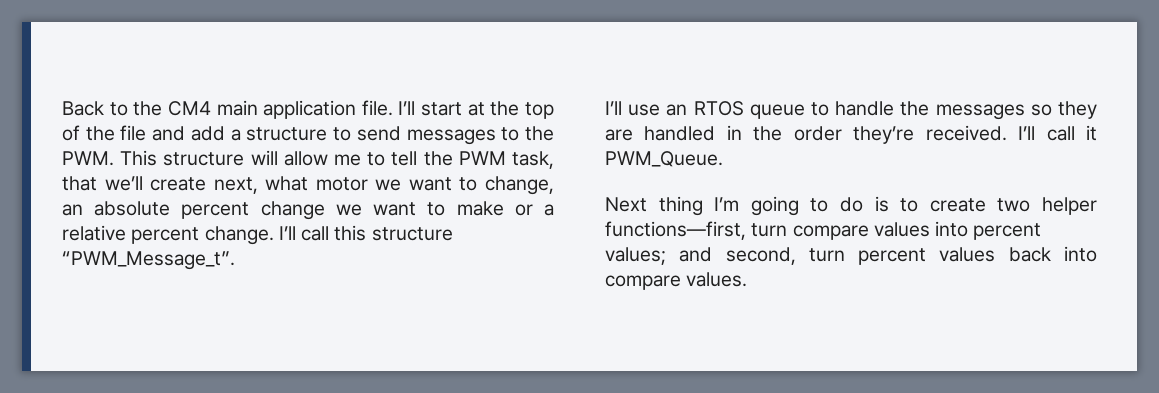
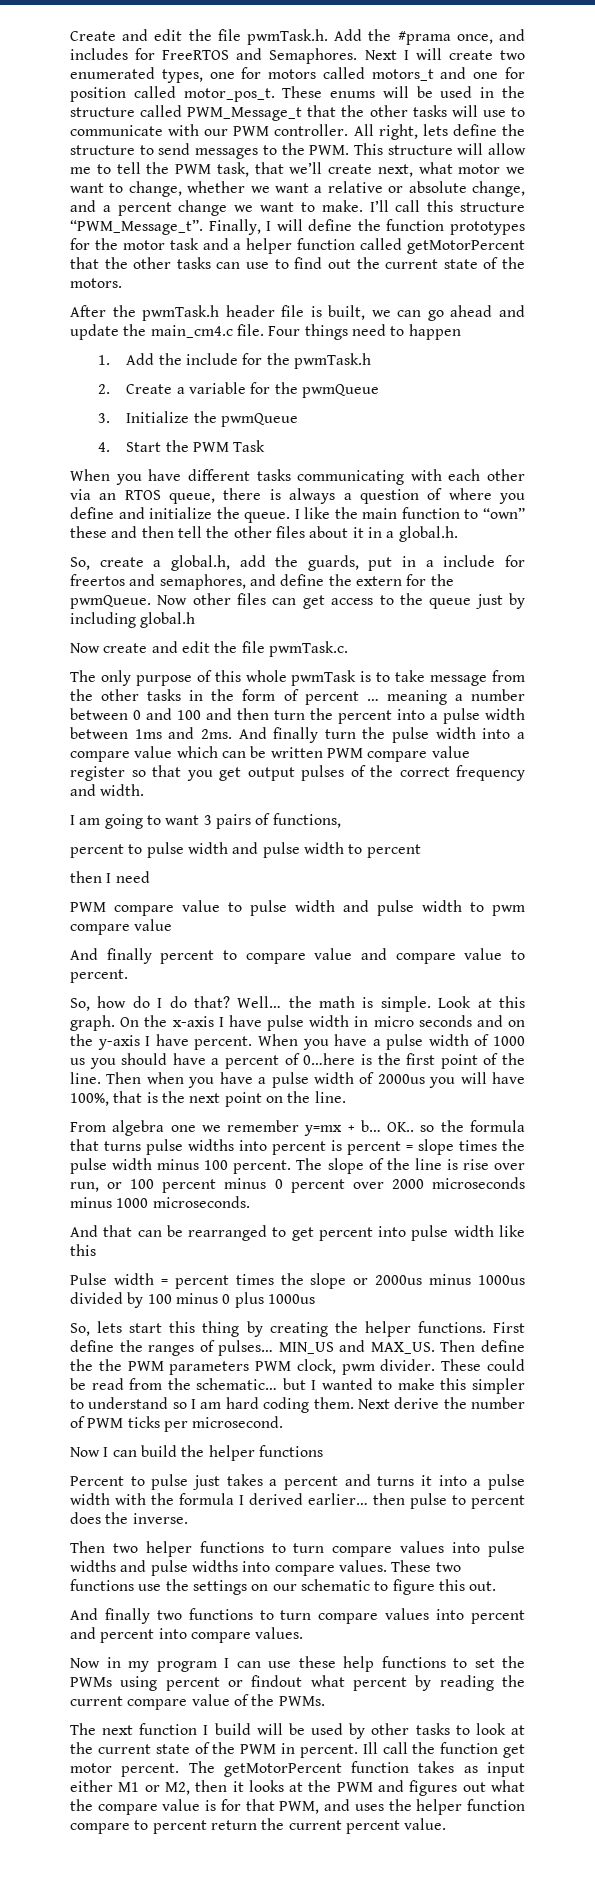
[62,100,554,119] [62,125,241,141] Back to the CM4 main application file. I’ll start at the top of the file and add a -> [70,29,525,45] [70,48,525,64] [70,67,525,83] [70,86,525,102] [70,105,525,121] [70,124,525,140] Create and edit the file pwmTask.h. Add the #prama once, and includes for FreeRTOS and Semaphores. Next I will create two enumerated types, one for motors called motors_t and one for position called motor_pos_t. These enums will be used in the structure called PWM_Message_t that the other tasks will use to communicate with our PWM controller. All right, lets define the
[62,201,171,216] an absolute -> [187,181,525,197] [70,200,111,212] whether we want a relative or absolute change, and a
[456,201,554,216] [62,225,274,245] make or a relative percent change. -> [321,200,363,212] make.
[605,101,1097,120] [605,125,1097,144] [605,151,723,167] [605,196,1097,216] [605,221,746,240] // I’ll use an RTOS queue to handle the messages so they are handled in the order they’re received. I’ll call it PWM_Queue. // Next thing I’m going to do is to create two helper functions—first, -> [208,219,525,235] [70,238,525,254] [70,257,526,269] [70,278,122,288] [70,305,526,321] [70,324,461,340] [98,353,371,369] [98,382,379,398] [98,411,298,427] [98,440,266,452] [70,469,525,485] [70,488,526,504] [70,507,526,523] [70,526,458,542] [70,555,525,571] [70,574,454,590] [70,593,525,609] [70,612,196,628] [70,641,348,657] [70,670,526,686] [70,689,526,705] [70,708,525,724] [70,727,525,743] [70,746,470,762] [70,765,525,781] [70,784,145,796] [70,813,341,829] [70,842,421,858] [70,871,150,883] [70,900,525,916] [70,919,173,935] [70,948,525,964] [70,969,128,983] [70,996,525,1012] [70,1015,525,1031] [70,1034,525,1050] [70,1053,526,1069] [70,1072,525,1088] [70,1091,346,1107] [70,1120,525,1136] [70,1139,525,1155] [70,1158,525,1174] [70,1177,525,1193] [70,1196,250,1208] [70,1225,525,1241] [70,1244,96,1256] [70,1273,525,1289] [70,1292,315,1308] [70,1321,526,1337] [70,1340,525,1356] [70,1359,525,1375] [70,1378,526,1394] [70,1397,526,1413] [70,1416,284,1432] [70,1445,323,1461] [70,1474,525,1490] [70,1493,525,1509] [70,1512,188,1524] [70,1541,525,1557] [70,1560,461,1576] [70,1579,497,1595] [70,1608,274,1624] Finally, I will define the function prototypes for the motor task and a helper function called getMotorPercent that the other tasks can use to find out the current state of the motors. // After the pwmTask.h header file is built, we can go ahead and update the main_cm4.c file. Four things need to happen // 1. Add the include for the pwmTask.h // 2. Create a variable for the pwmQueue // 3. Initialize the pwmQueue // 4. Start the PWM Task // When you have different tasks communicating with each other via an RTOS queue, there is always a question of where you define and initialize the queue. I like the main function to “own” these and then tell the other files about it in a global.h. // So, create a global.h, add the guards, put in a include for freertos and semaphores, and define the extern for the pwmQueue. Now other files can get access to the queue just by including global.h // Now create and edit the file pwmTask.c. // The only purpose of this whole pwmTask is to take message from the other tasks in the form of percent … meaning a number between 0 and 100 and then turn the percent into a pulse width between 1ms and 2ms. And finally turn the pulse width into a compare value which can be written PWM compare value register so that you get output pulses of the correct frequency and width. // I am going to want 3 pairs of functions, // percent to pulse width and pulse width to percent // then I need // PWM compare value to pulse width and pulse width to pwm compare value // And finally percent to compare value and compare value to percent. // So, how do I do that? Well… the math is simple. Look at this graph. On the x-axis I have pulse width in micro seconds and on the y-axis I have percent. When you have a pulse width of 1000 us you should have a percent of 0…here is the first point of the line. Then when you have a pulse width of 2000us you will have 100%, that is the next point on the line. // From algebra one we remember y=mx + b… OK.. so the formula that turns pulse widths into percent is percent = slope times the pulse width minus 100 percent. The slope of the line is rise over run, or 100 percent minus 0 percent over 2000 microseconds minus 1000 microseconds. // And that can be rearranged to get percent into pulse width like this // Pulse width = percent times the slope or 2000us minus 1000us divided by 100 minus 0 plus 1000us // So, lets start this thing by creating the helper functions. First define the ranges of pulses… MIN_US and MAX_US. Then define the the PWM parameters PWM clock, pwm divider. These could be read from the schematic… but I wanted to make this simpler to understand so I am hard coding them. Next derive the number of PWM ticks per microsecond. // Now I can build the helper functions // Percent to pulse just takes a percent and turns it into a pulse width with the formula I derived earlier… then pulse to percent does the inverse. // Then two helper functions to turn compare values into pulse widths and pulse widths into compare values. These two functions use the settings on our schematic to figure this out. // And finally two functions to
[605,246,1097,265] [605,272,748,290] values; and second, turn percent values back into compare values. -> [70,1627,304,1643] [70,1656,525,1672] [70,1675,525,1691] [70,1694,325,1710] [70,1723,525,1739] [70,1742,525,1758] [70,1761,525,1777] [70,1780,525,1796] [70,1799,525,1815] [70,1818,447,1834] and percent into compare values. // Now in my program I can use these help functions to set the PWMs using percent or findout what percent by reading the current compare value of the PWMs. // The next function I build will be used by other tasks to look at the current state of the PWM in percent. Ill call the function get motor percent. The getMotorPercent function takes as input either M1 or M2, then it looks at the PWM and figures out what the compare value is for that PWM, and uses the helper function compare to percent return the current percent value.

